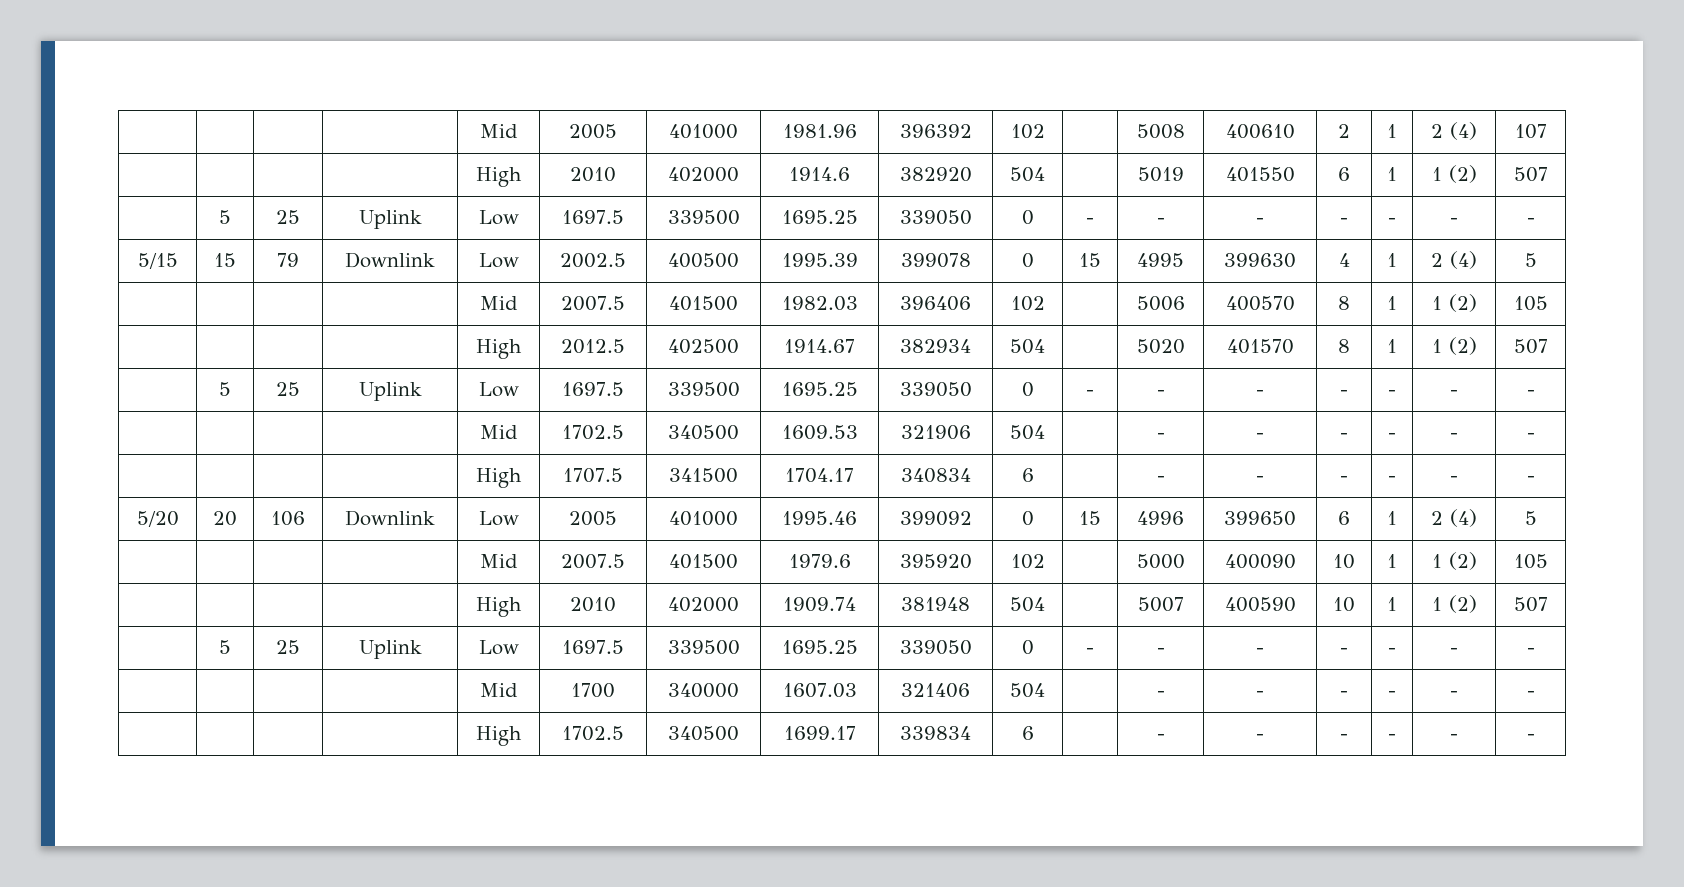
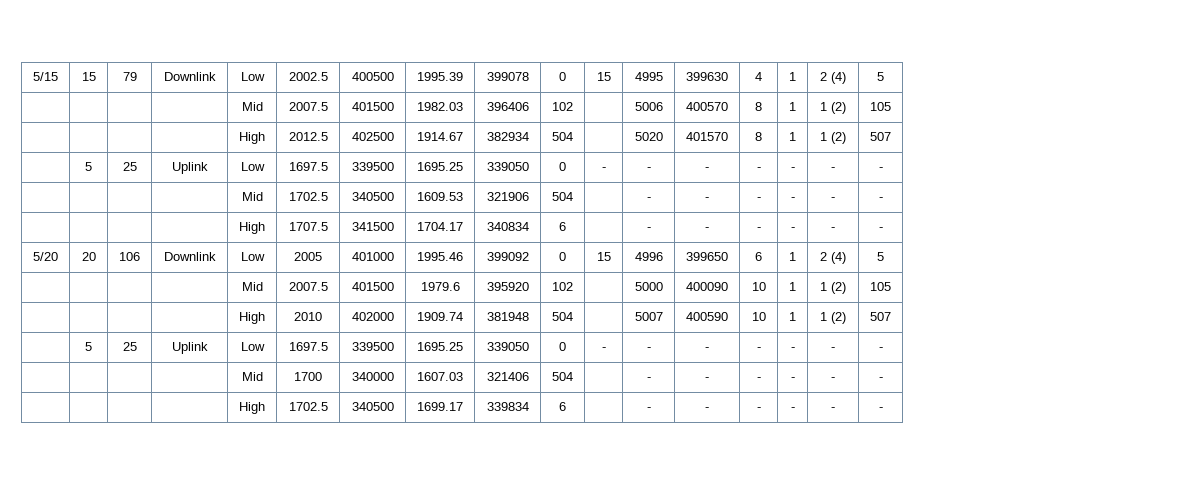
[480,124,518,138] [569,124,617,139] [669,124,738,139] [782,124,857,138] [899,124,972,138] [1010,124,1045,139] [1136,124,1185,139] [1225,124,1295,139] [1338,124,1350,138] [1387,124,1397,138] [1431,122,1477,140] [1514,124,1547,139] [476,167,522,187] [570,167,616,182] [668,167,739,182] [789,167,850,181] [899,167,972,182] [1010,167,1045,182] [1137,167,1184,182] [1225,167,1295,182] [1338,167,1350,181] [1387,167,1397,181] [1431,165,1477,183] [1513,167,1548,182] [219,210,231,224] [276,210,300,224] [358,210,422,229] [478,210,519,225] [562,210,624,224] [667,210,740,225] [781,210,858,224] [899,210,972,225] [1021,210,1034,225] [1086,218,1094,224] [1156,218,1165,224] [1256,218,1264,224] [1340,218,1348,224] [1388,218,1396,224] [1450,218,1458,224] [1526,218,1535,224] | | | | Mid | 2005 | 401000 | 1981.96 | 396392 | 102 | | 5008 | 400610 | 2 | 1 | 2 (4) | 107 // | | | | High | 2010 | 402000 | 1914.6 | 382920 | 504 | | 5019 | 401550 | 6 | 1 | 1 (2) | 507 // | 5 | 25 | Uplink | Low | 1697.5 | 339500 | 1695.25 | 339050 | 0 | - | - | - | - | - | - | - // -> (33, 76) none

